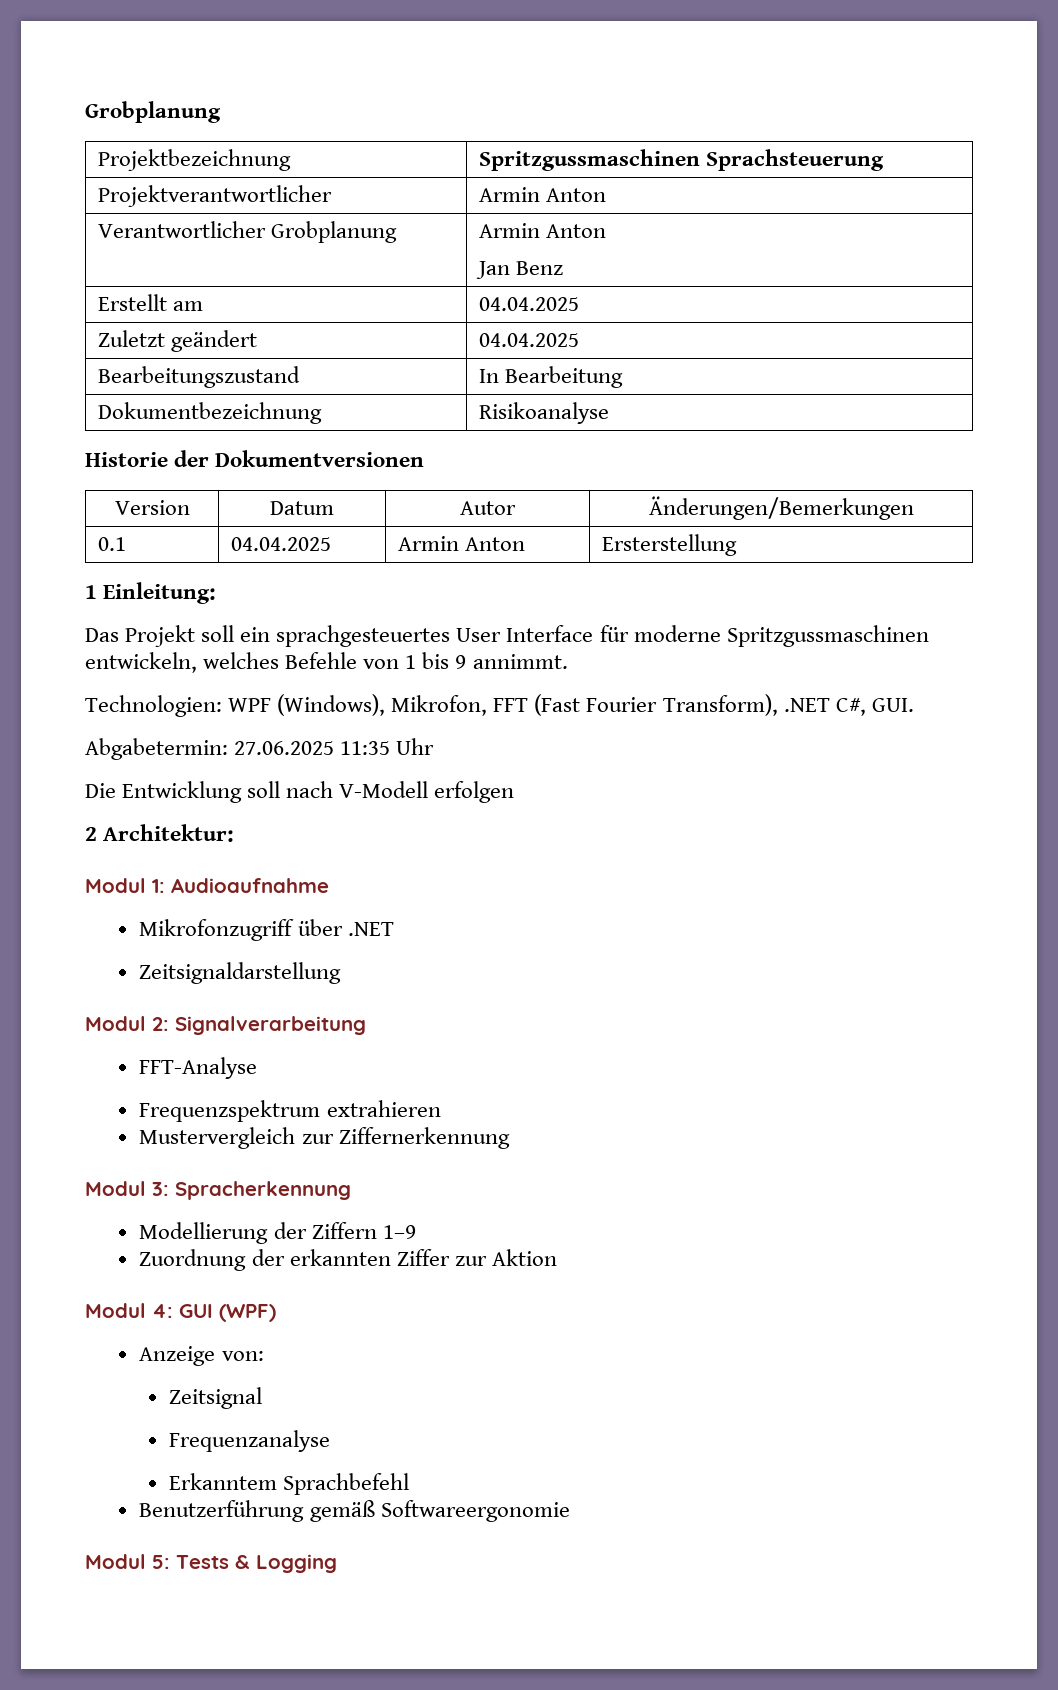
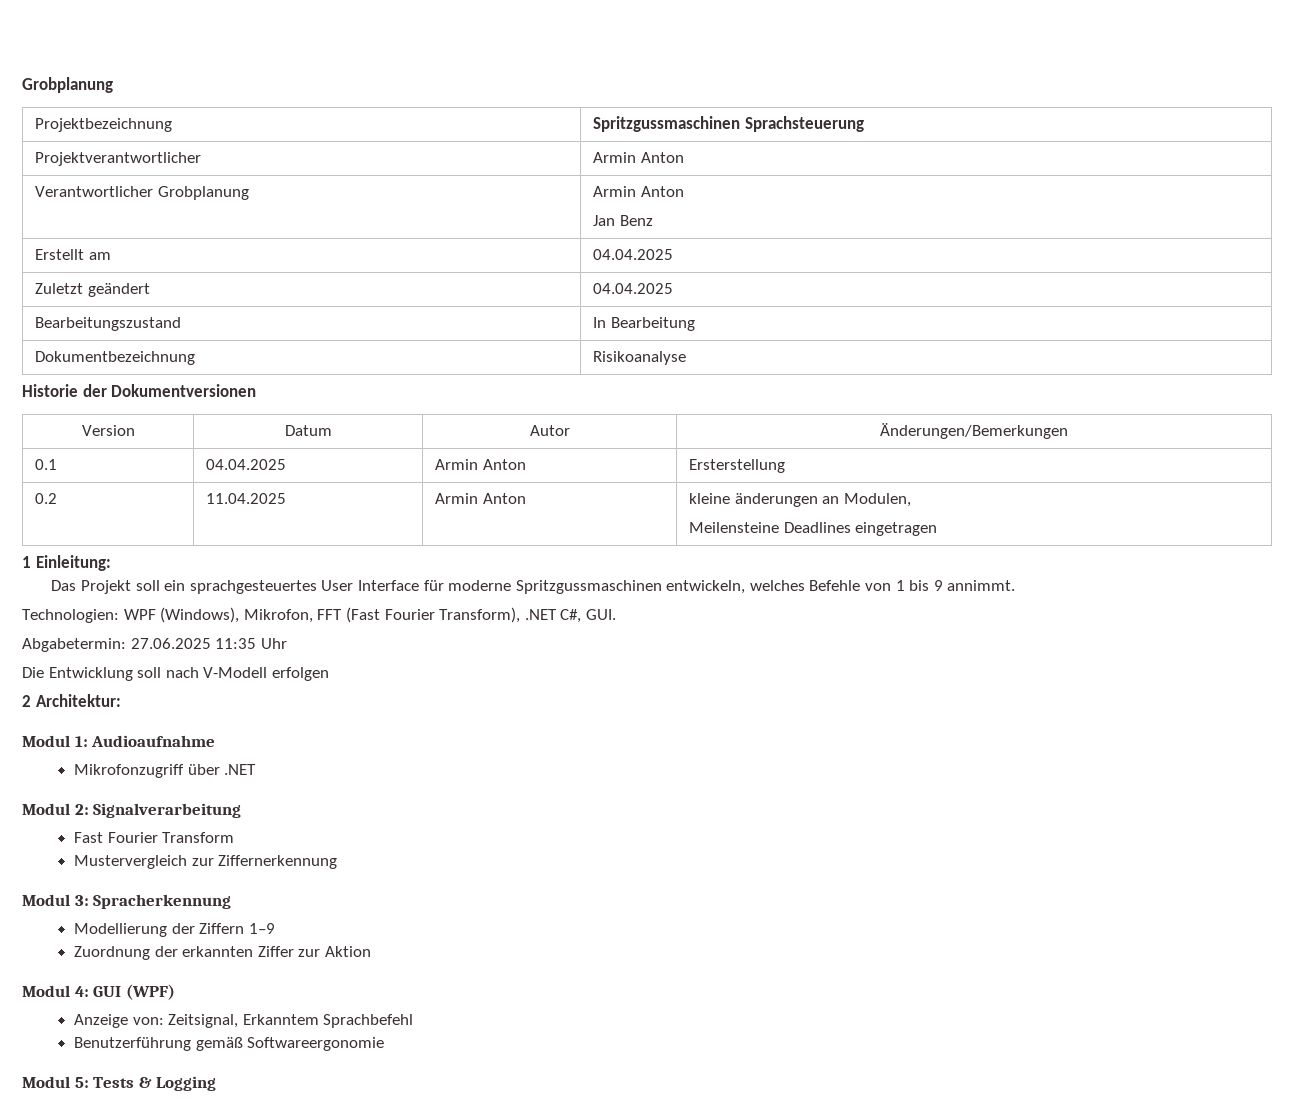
(738, 545) none -> [35,493,58,504] [206,493,287,504] [435,493,526,504] [689,493,911,507] [689,522,938,536] // 0.2 | 11.04.2025 | Armin Anton | kleine änderungen an Modulen, // Meilensteine Deadlines eingetragen
[139,962,342,984] // Zeitsignaldarstellung -> (257, 769) none
[139,1057,258,1079] [139,1100,441,1122] FFT-Analyse // Frequenzspektrum extrahieren -> [73,832,235,843] Fast Fourier Transform
[169,1387,263,1409] [169,1430,331,1452] // Zeitsignal // Frequenzanalyse // -> [168,1014,239,1028] Zeitsignal,

